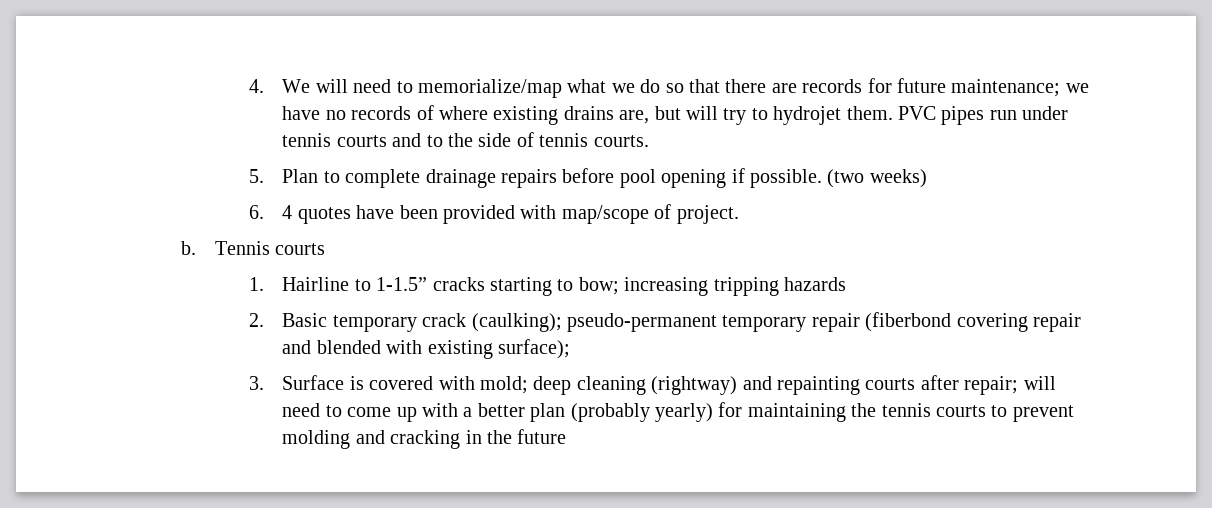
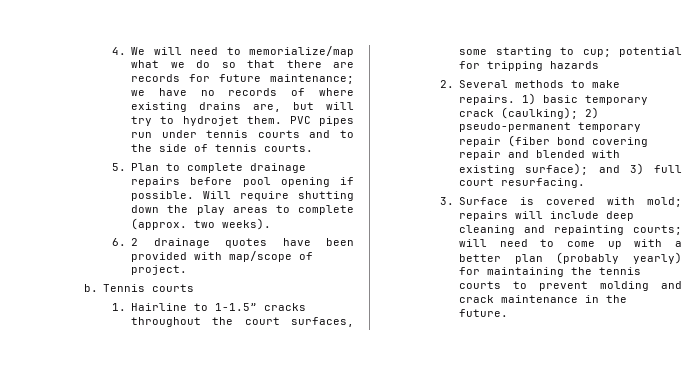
[827,169,927,188] (two weeks) -> [203,191,354,201] [131,205,355,215] [131,218,272,230] Will require shutting down the play areas to complete (approx. two weeks).
[282,205,293,219] 4 -> [131,238,210,248] 2 drainage
[489,277,846,296] [248,313,328,327] starting to bow; increasing tripping hazards // 2. Basic -> [131,317,354,327] [459,47,682,57] [459,61,600,71] [439,80,621,88] [459,93,579,105] throughout the court surfaces, some starting to cup; potential for tripping hazards // 2. Several methods to make repairs. 1) basic
(562, 322) none -> [585,107,600,119] 2)
[865,312,952,332] (fiberbond -> [508,135,586,147] (fiber bond
(570, 349) none -> [598,163,682,175] [459,178,586,188] and 3) full court resurfacing.
(528, 385) none -> [459,211,600,221] repairs will include
[651,376,738,395] (rightway) -> (516, 230) none
[865,375,1019,395] courts after repair; -> [633,225,682,235] courts;
[390,430,461,449] cracking -> [459,295,579,303] crack maintenance
[517,429,567,444] future -> [459,309,509,317] future.

